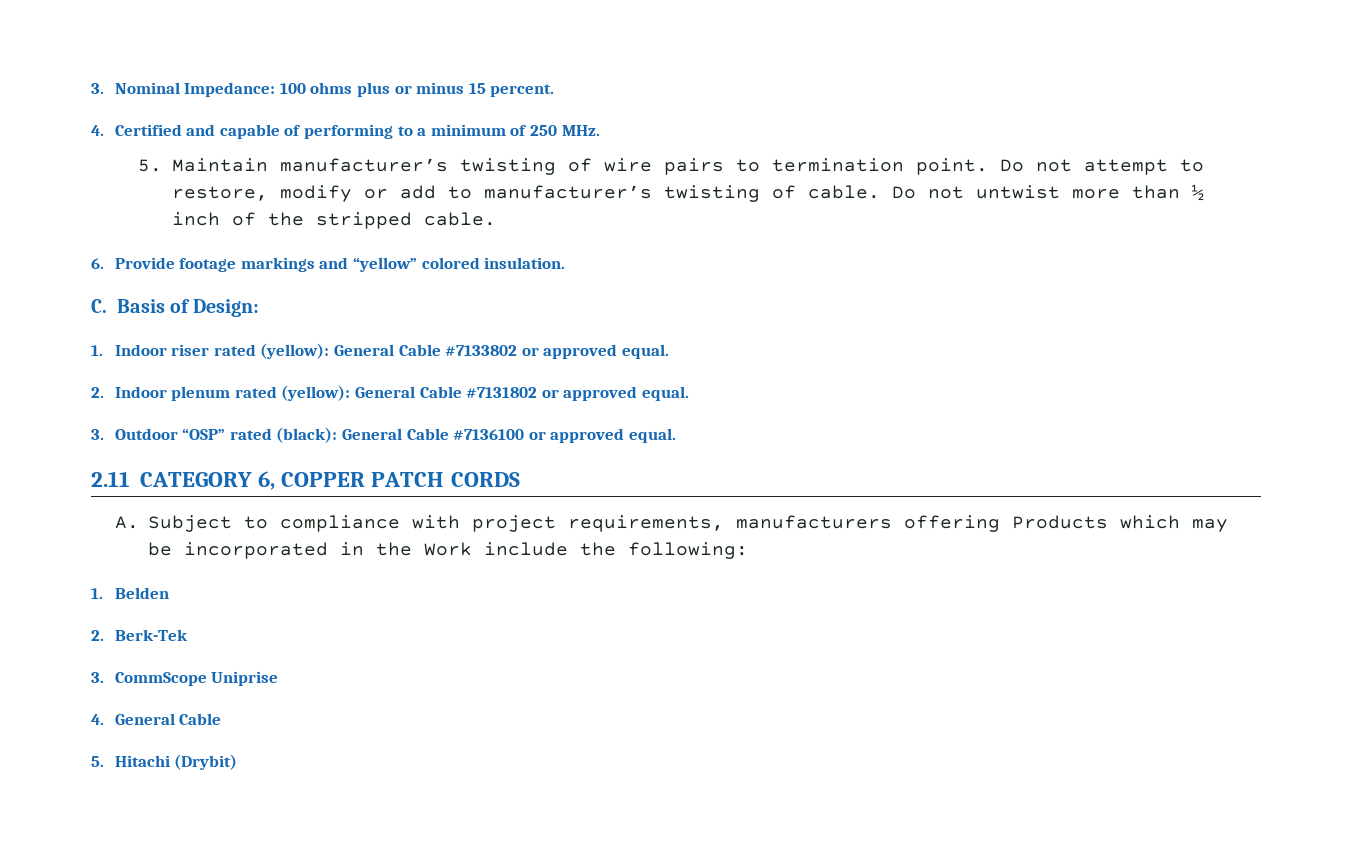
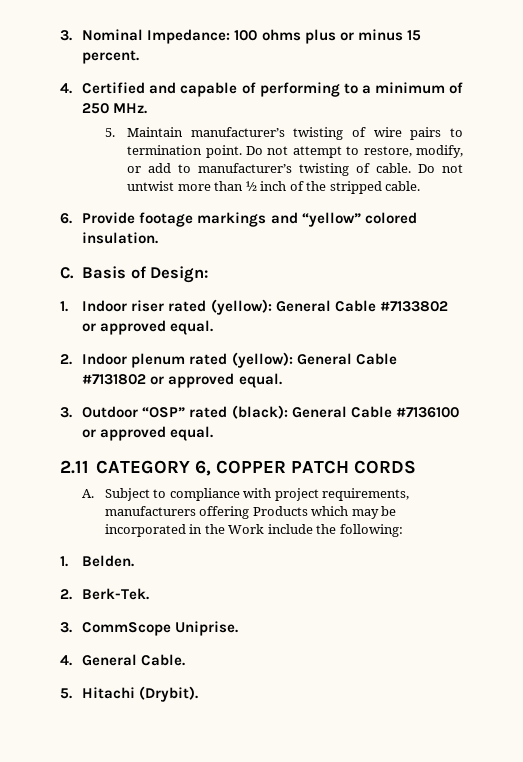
[280,185,353,202] modify -> [416,145,464,158] modify,
[114,587,169,599] [91,629,188,641] Belden // 2. Berk-Tek -> [82,555,135,567] [60,588,150,600] Belden. // 2. Berk-Tek.
[211,671,279,686] Uniprise -> [175,621,239,636] Uniprise.
[179,713,222,725] Cable -> [141,654,186,666] Cable.
[174,754,238,770] (Drybit) -> [139,686,199,702] (Drybit).

